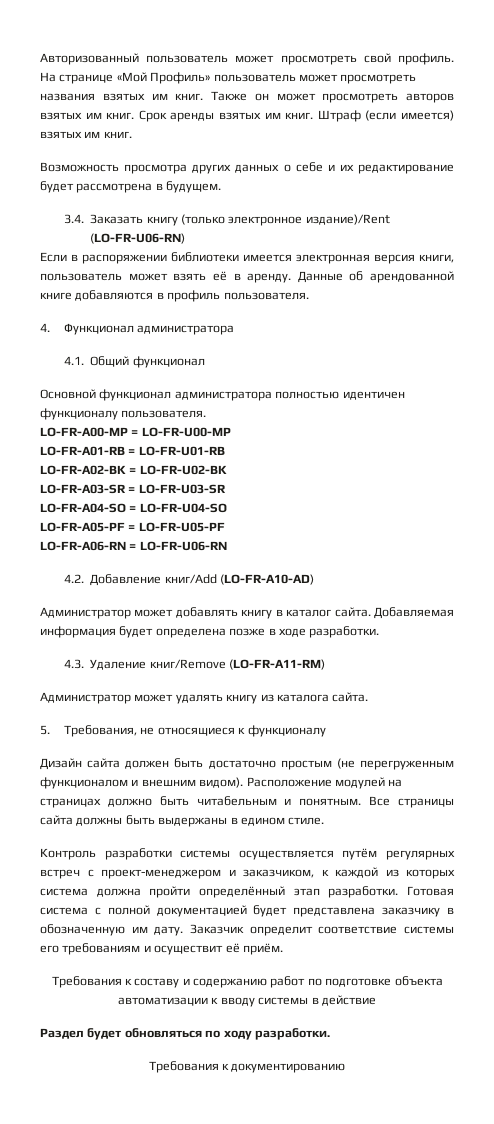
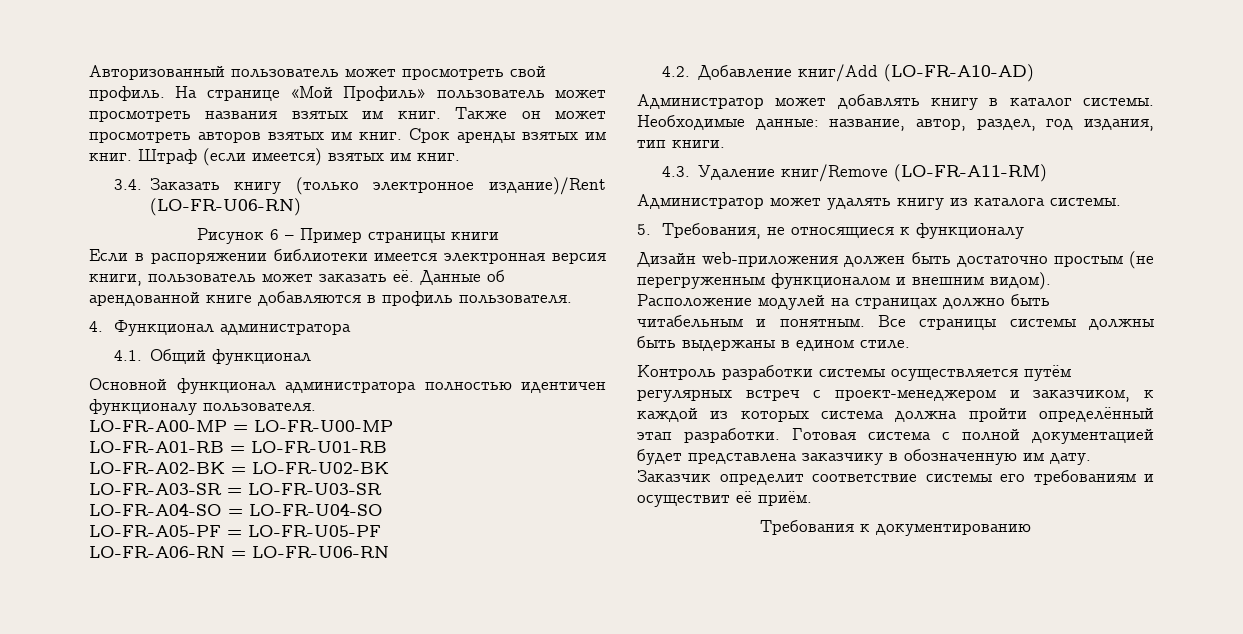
[40,162,454,174] [40,181,222,193] // Возможность просмотра других данных о себе и их редактирование будет рассмотрена в будущем. -> (460, 157) none
(186, 238) none -> [196,228,499,244] // Рисунок 6 – Пример страницы книги
[173,271,292,283] взять её в аренду. -> [319,270,414,282] заказать её.
[334,607,454,619] [40,626,380,638] сайта. Добавляемая информация будет определена позже в ходе разработки. -> [1083,98,1154,106] [637,115,1154,131] [637,140,725,148] системы. Необходимые данные: название, автор, раздел, год издания, тип книги.
[332,692,369,702] сайта. -> [1050,198,1121,206] системы.
[87,758,121,768] сайта -> [702,252,839,267] web-приложения
[40,815,73,825] сайта -> [1009,319,1076,327] системы
[51,976,443,988] [118,995,376,1007] [40,1028,330,1040] // Требования к составу и содержанию работ по подготовке объекта автоматизации к вводу системы в действие // Раздел будет обновляться по ходу разработки. -> (812, 498) none

